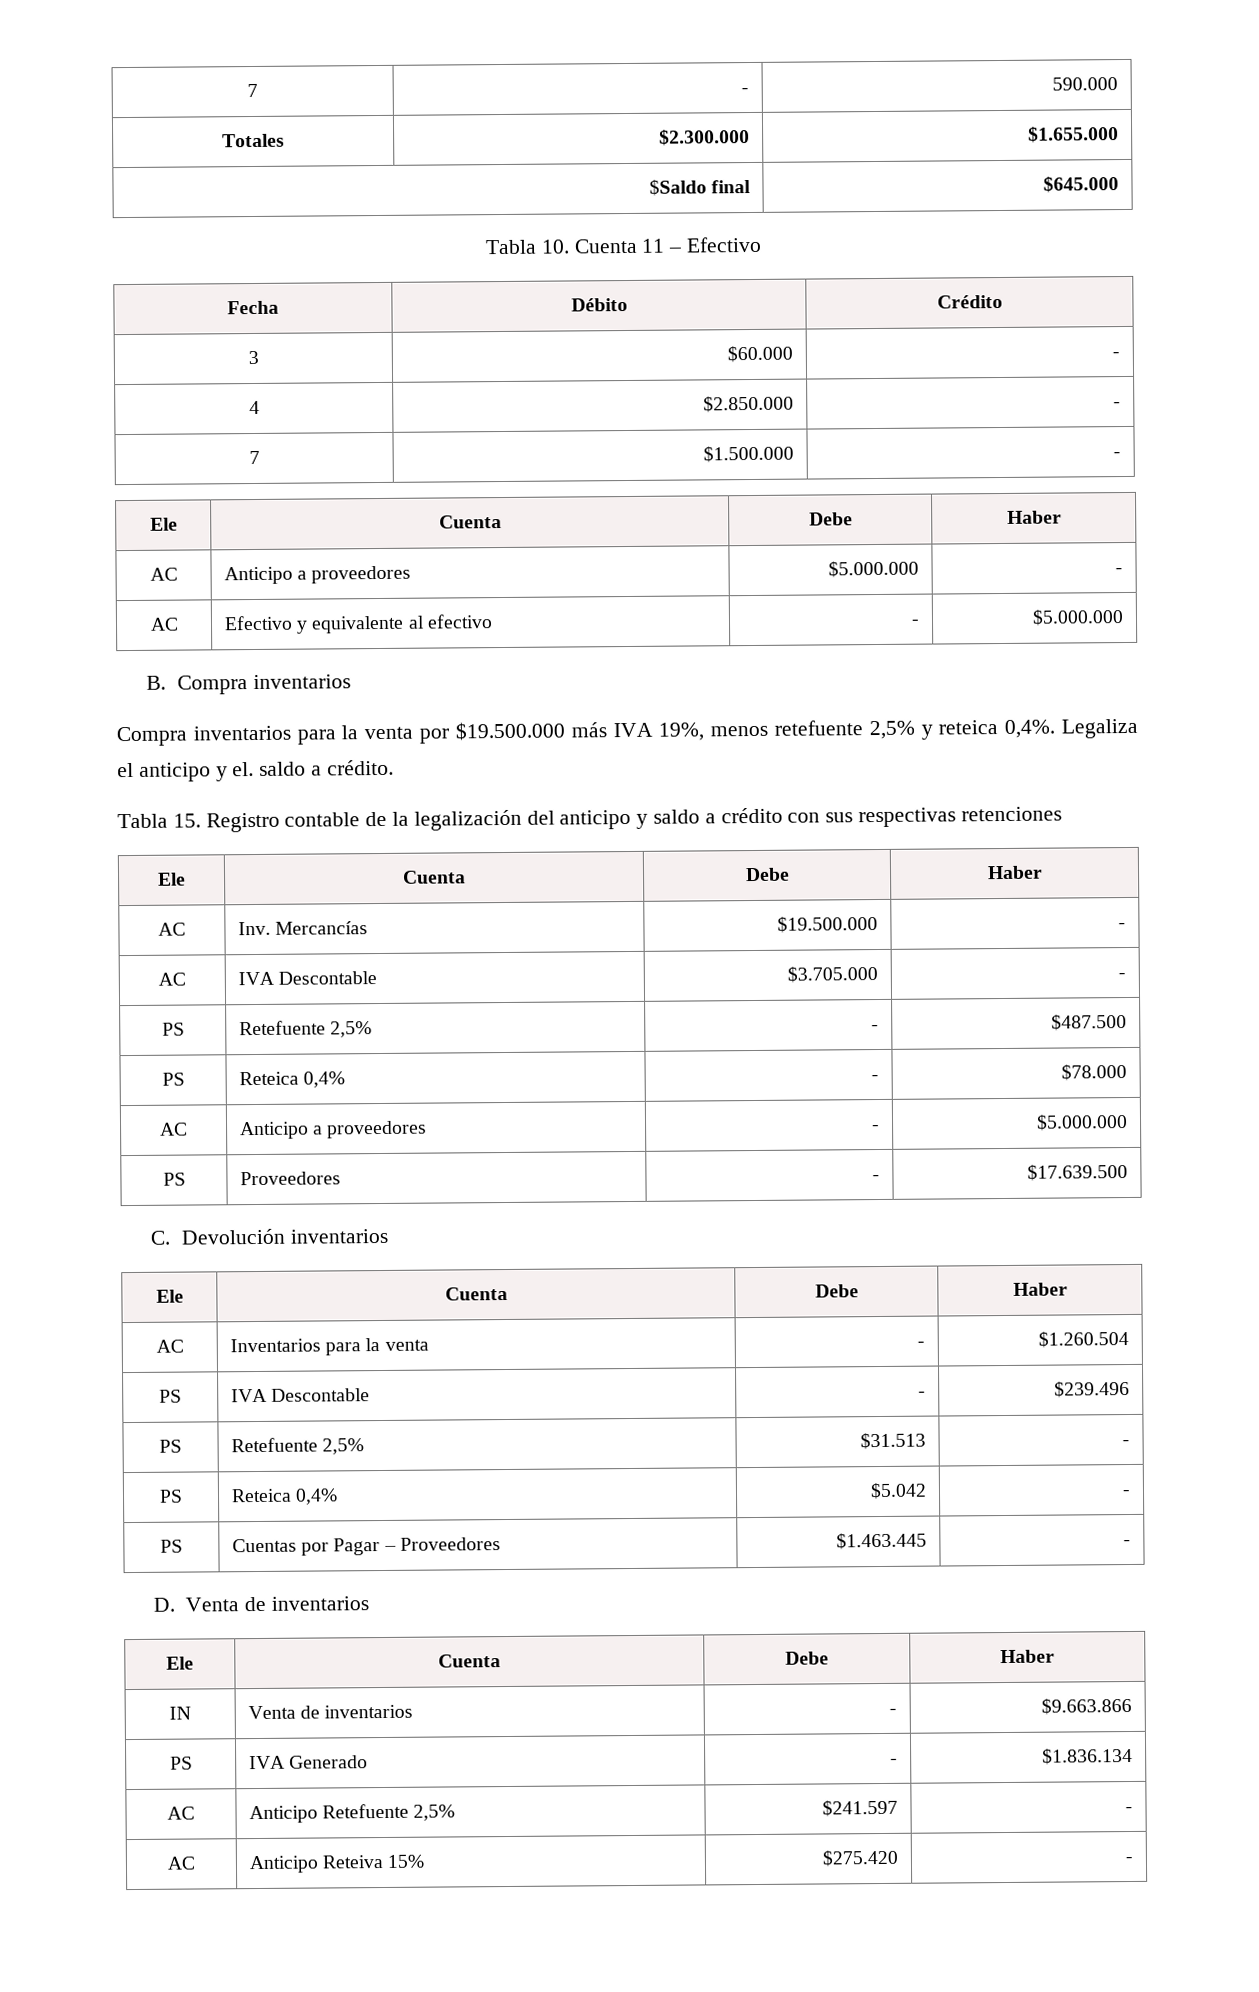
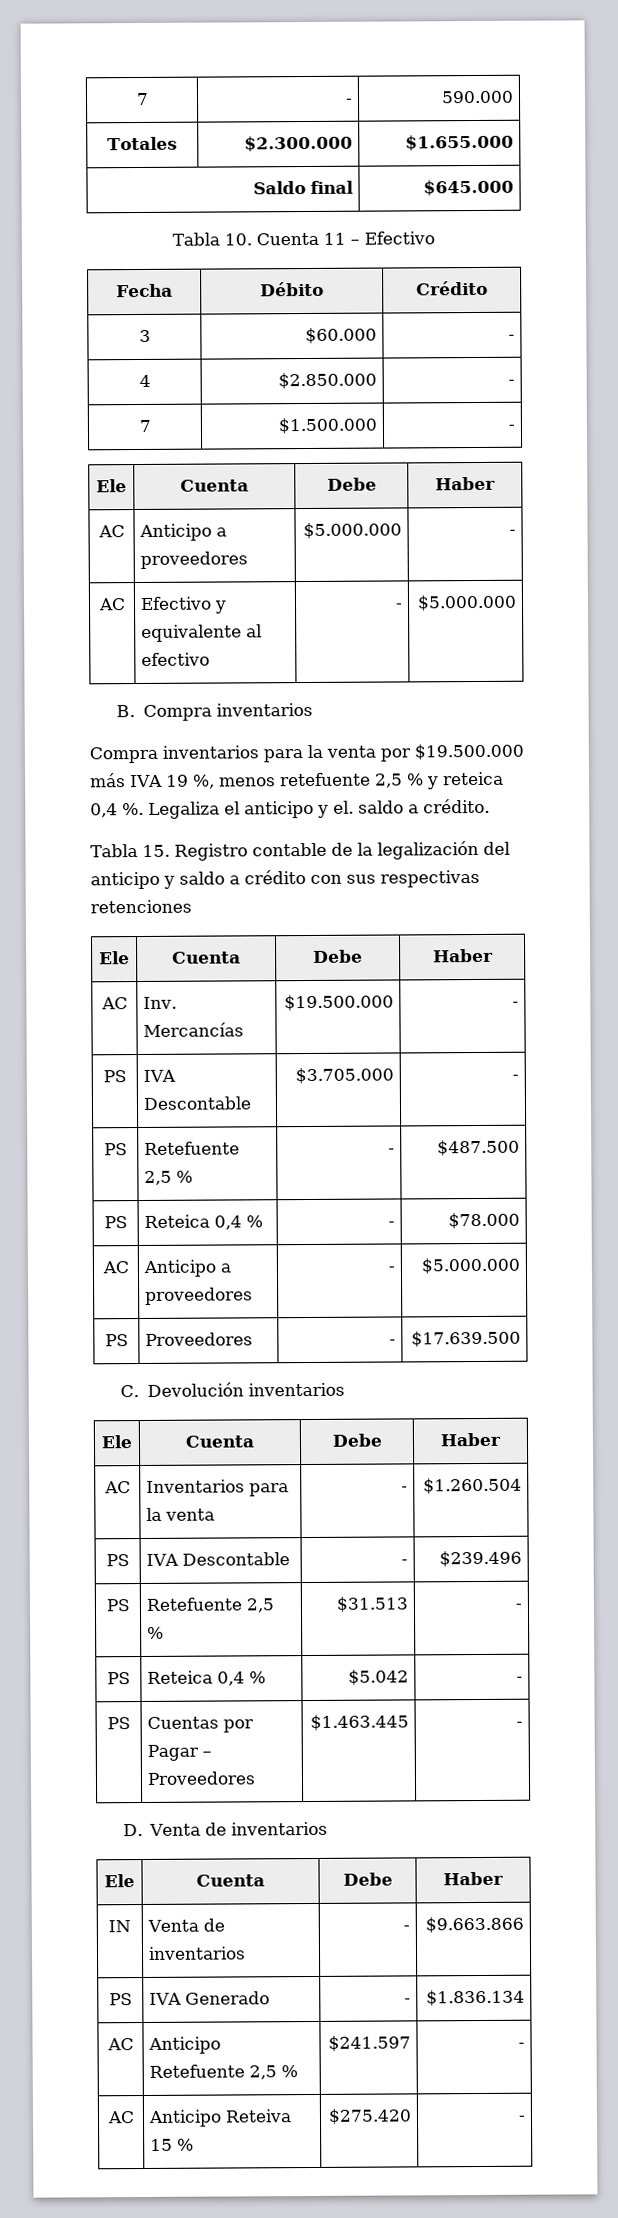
[648,179,707,196] $Saldo -> [252,181,306,195] Saldo
[658,719,1056,741] 19%, menos retefuente 2,5% y reteica 0,4%. -> [165,771,504,790] [90,802,144,818] 19 %, menos retefuente 2,5 % y reteica 0,4 %.
[158,972,186,986] AC -> [102,1070,127,1083] PS
[330,1021,373,1038] 2,5% -> [144,1170,194,1185] 2,5 %
[303,1071,346,1088] 0,4% -> [214,1215,264,1230] 0,4 %
[322,1438,365,1455] 2,5% -> [246,1598,275,1613] [147,1626,165,1639] 2,5 %
[295,1488,339,1505] 0,4% -> [217,1671,267,1686] 0,4 %
[413,1804,456,1821] 2,5% -> [249,2065,299,2080] 2,5 %
[387,1854,425,1868] 15% -> [150,2138,195,2151] 15 %

